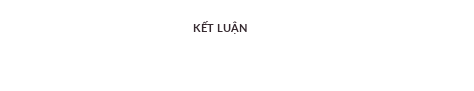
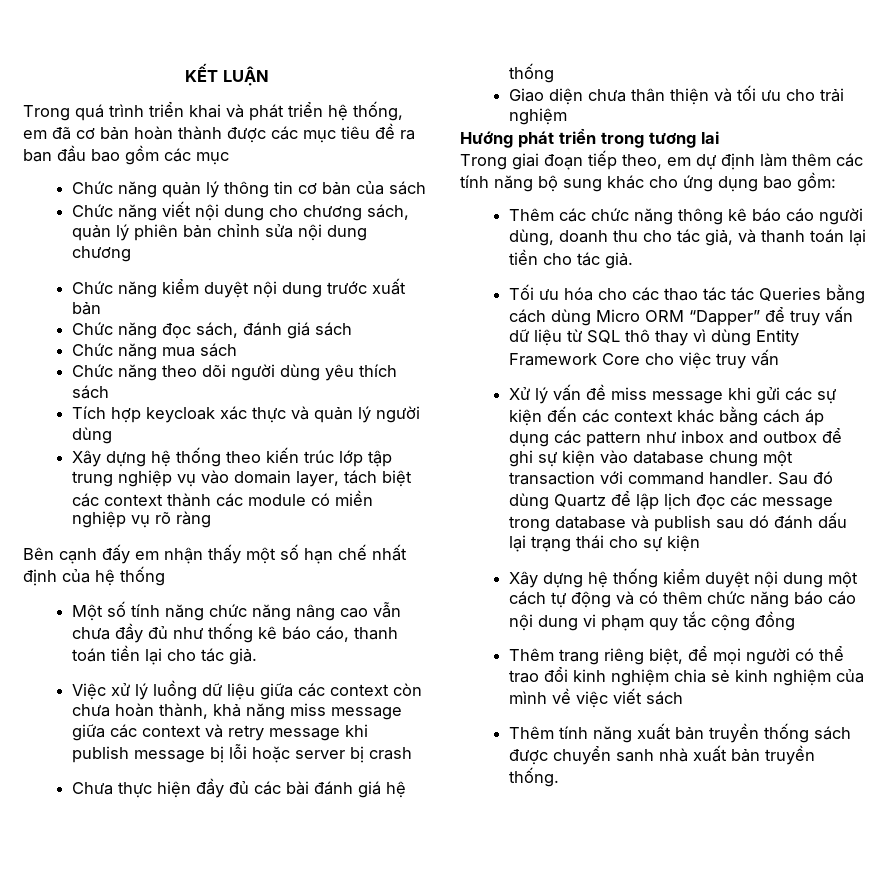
(247, 27) none -> [23,101,403,121] [23,123,415,143] [23,145,229,165] [72,181,427,198] [72,201,410,221] [72,224,368,241] [72,246,132,262] [72,278,407,298] [72,302,102,315] [72,322,353,339] [72,343,238,360] [72,364,398,381] [72,385,110,399] [72,406,421,423] [72,427,113,444] [72,447,393,467] [72,470,413,487] [72,490,374,507] [72,511,212,528] [23,544,407,564] [23,566,165,586] [72,601,402,621] [72,623,399,643] [72,645,258,665] [72,680,423,700] [72,703,403,720] [72,724,369,741] [72,744,413,763] [72,778,407,798] [509,63,555,83] [509,85,845,105] [509,108,568,125] [460,128,719,148] [460,150,863,170] [460,172,836,192] [509,208,864,225] [509,229,867,246] [509,249,634,269] [509,284,866,304] [509,306,854,326] [509,329,800,346] [509,349,780,369] [509,384,837,404] [509,406,825,426] [509,428,843,447] [509,450,794,467] [509,471,834,485] [509,491,834,510] [509,512,848,532] [509,535,701,552] [509,568,859,588] [509,591,857,608] [509,611,796,631] [509,646,845,665] [509,667,865,686] [509,688,684,708] [509,723,852,743] [509,745,816,765] [509,767,560,787] // Trong quá trình triển khai và phát triển hệ thống, em đã cơ bản hoàn thành được các mục tiêu đề ra ban đầu bao gồm các mục // Chức năng quản lý thông tin cơ bản của sách // Chức năng viết nội dung cho chương sách, quản lý phiên bản chỉnh sửa nội dung chương // Chức năng kiểm duyệt nội dung trước xuất bản // Chức năng đọc sách, đánh giá sách // Chức năng mua sách // Chức năng theo dõi người dùng yêu thích sách // Tích hợp keycloak xác thực và quản lý người dùng // Xây dựng hệ thống theo kiến trúc lớp tập trung nghiệp vụ vào domain layer, tách biệt các context thành các module có miền nghiệp vụ rõ ràng // Bên cạnh đấy em nhận thấy một số hạn chế nhất định của hệ thống // Một số tính năng chức năng nâng cao vẫn chưa đầy đủ như thống kê báo cáo, thanh toán tiền lại cho tác giả. // Việc xử lý luồng dữ liệu giữa các context còn chưa hoàn thành, khả năng miss message giữa các context và retry message khi publish message bị lỗi hoặc server bị crash // Chưa thực hiện đầy đủ các bài đánh giá hệ thống // Giao diện chưa thân thiện và tối ưu cho trải nghiệm // Hướng phát triển trong tương lai // Trong giai đoạn tiếp theo, em dự định làm thêm các tính năng bộ sung khác cho ứng dụng bao gồm: // Thêm các chức năng thông kê báo cáo người dùng, doanh thu cho tác giả, và thanh toán lại tiền cho tác giả. // Tối ưu hóa cho các thao tác tác Queries bằng cách dùng Micro ORM “Dapper” để truy vấn dữ liệu từ SQL thô thay vì dùng Entity Framework Core cho việc truy vấn // Xử lý vấn đề miss message khi gửi các sự kiện đến các context khác bằng cách áp dụng các pattern như inbox and outbox để ghi sự kiện vào database chung một transaction với command handler. Sau đó dùng Quartz để lập lịch đọc các message trong database và publish sau dó đánh dấu lại trạng thái cho sự kiện // Xây dựng hệ thống kiểm duyệt nội dung một cách tự động và có thêm chức năng báo cáo nội dung vi phạm quy tắc cộng đồng // Thêm trang riêng biệt, để mọi người có thể trao đổi kinh nghiệm chia sẻ kinh nghiệm của mình về việc viết sách // Thêm tính năng xuất bản truyền thống sách được chuyển sanh nhà xuất bản truyền thống.

